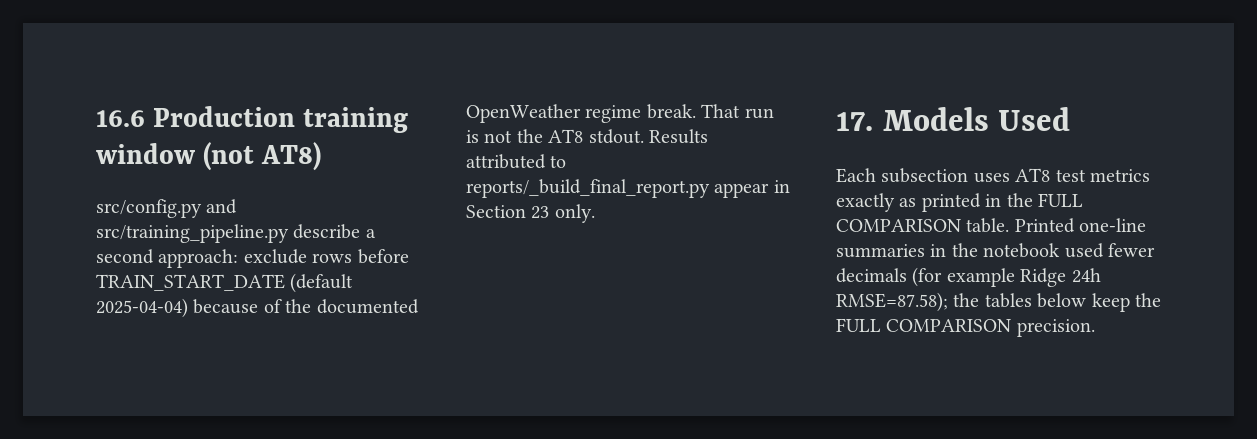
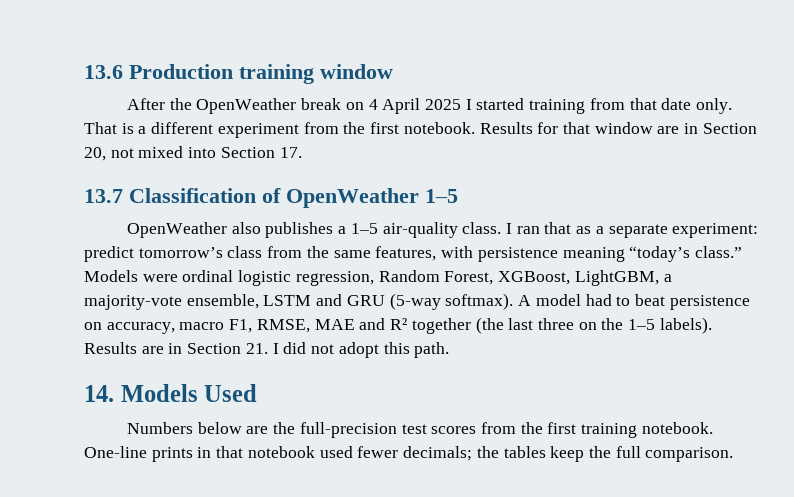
[96,110,145,127] 16.6 -> [84,65,123,79] 13.6
[203,142,322,171] [96,199,238,218] [96,224,376,243] [96,249,409,268] [96,273,354,293] [96,298,419,318] [466,104,774,123] [466,129,708,144] [466,154,567,169] [466,179,790,198] [466,204,595,223] [836,107,1071,131] [836,168,1150,183] [836,193,1083,212] [836,218,1147,233] [836,243,1155,258] [836,267,1101,287] [836,292,948,312] (not AT8) // src/config.py and src/training_pipeline.py describe a second approach: exclude rows before TRAIN_START_DATE (default 2025-04-04) because of the documented OpenWeather regime break. That run is not the AT8 stdout. Results attributed to reports/_build_final_report.py appear in Section 23 only. // 17. Models Used // Each subsection uses AT8 test metrics exactly as printed in the FULL COMPARISON table. Printed one-line summaries in the notebook used fewer decimals (for example Ridge 24h RMSE=87.58); -> [126,98,733,114] [84,122,757,138] [84,146,302,161] [84,188,458,208] [126,222,759,238] [84,246,742,262] [84,270,672,286] [84,293,750,310] [84,317,712,334] [84,342,450,358] [84,384,258,402] [126,422,713,438] [84,446,473,462] // After the OpenWeather break on 4 April 2025 I started training from that date only. That is a different experiment from the first notebook. Results for that window are in Section 20, not mixed into Section 17. // 13.7 Classification of OpenWeather 1–5 // OpenWeather also publishes a 1–5 air-quality class. I ran that as a separate experiment: predict tomorrow’s class from the same features, with persistence meaning “today’s class.” Models were ordinal logistic regression, Random Forest, XGBoost, LightGBM, a majority-vote ensemble, LSTM and GRU (5-way softmax). A model had to beat persistence on accuracy, macro F1, RMSE, MAE and R² together (the last three on the 1–5 labels). Results are in Section 21. I did not adopt this path. // 14. Models Used // Numbers below are the full-precision test scores from the first training notebook. One-line prints in that notebook used fewer decimals;
[1037,293,1087,308] below -> (546, 452) none
[836,318,1095,337] FULL COMPARISON precision. -> [615,446,734,462] full comparison.

